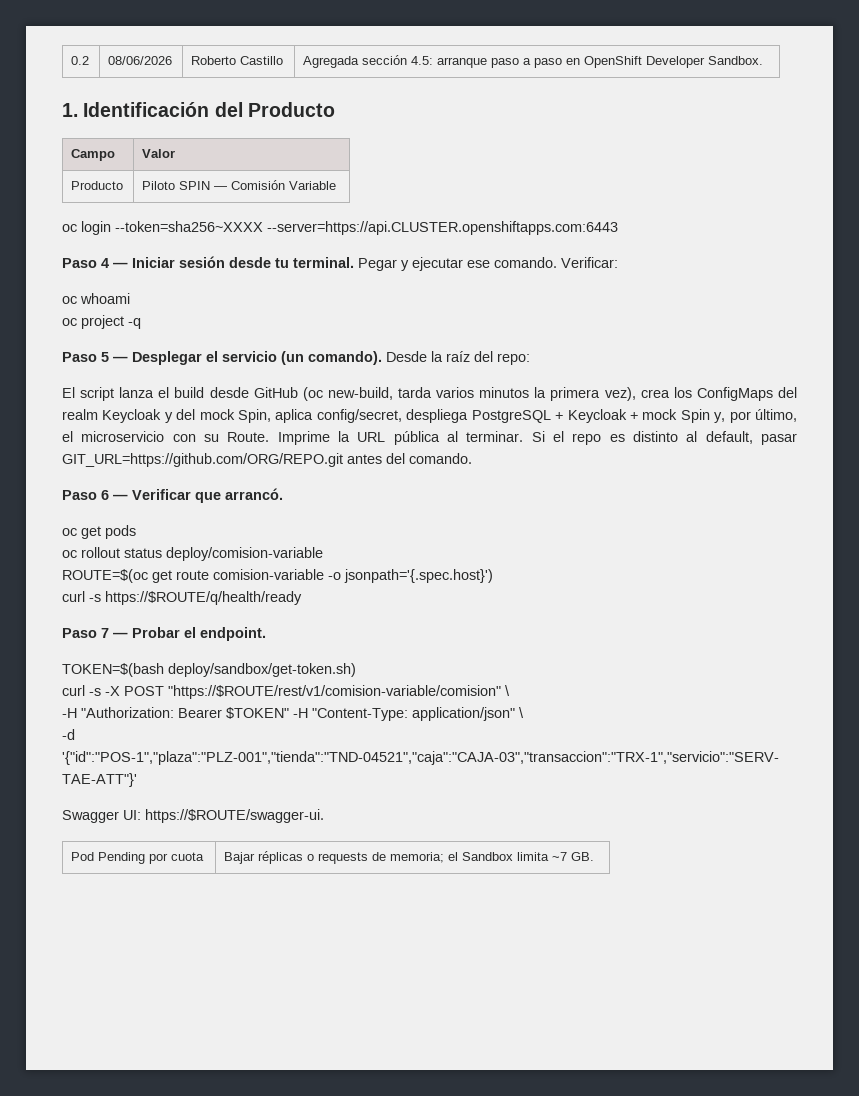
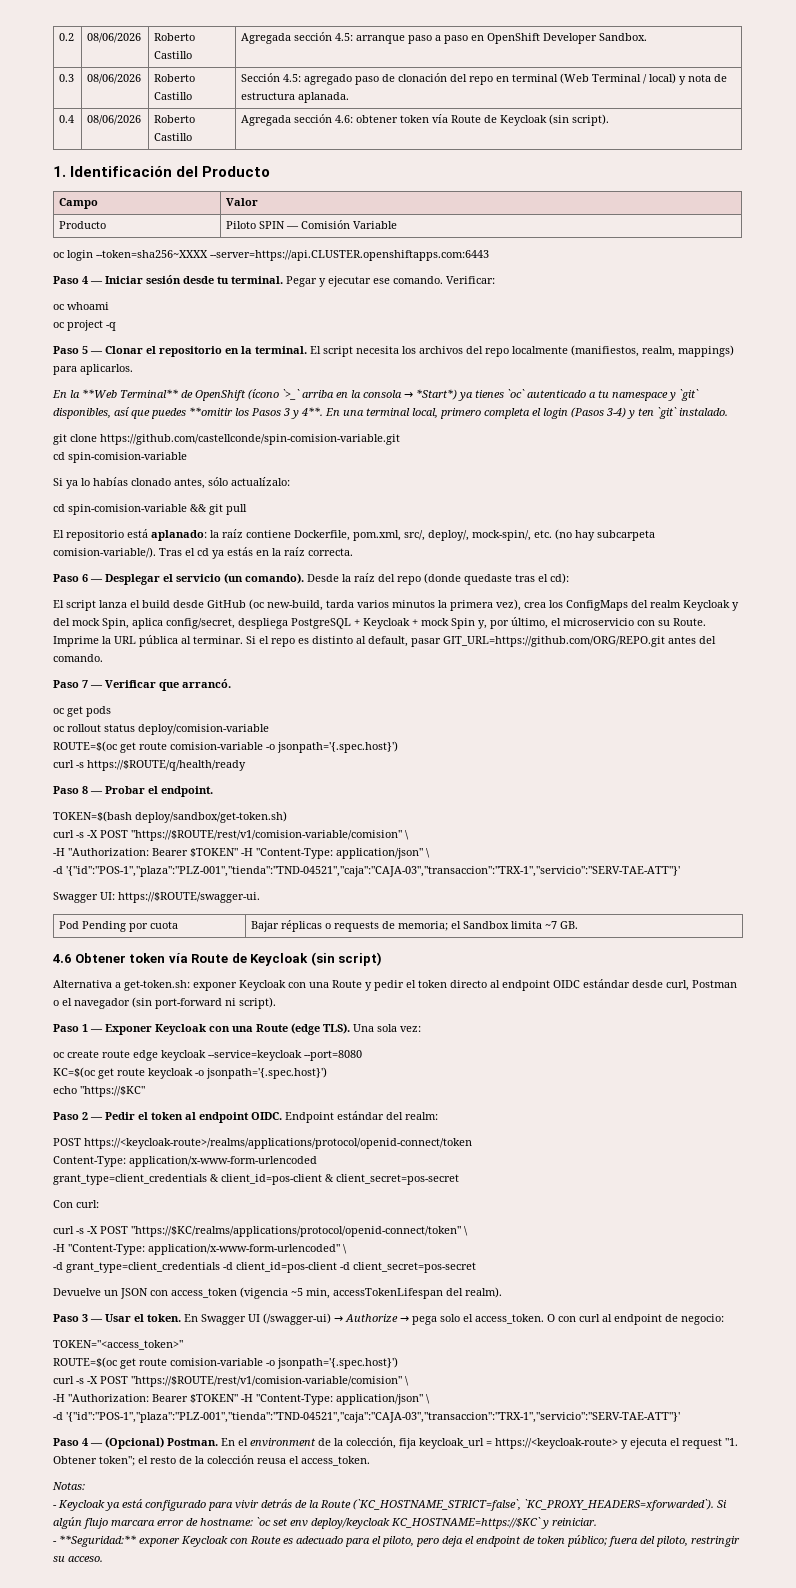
(764, 60) none -> [59,74,75,82] [87,74,142,84] [154,74,196,82] [154,92,193,100] [241,73,728,85] [241,92,350,103] [59,115,75,123] [87,115,142,125] [154,115,196,123] [154,133,193,141] [241,114,610,126] // 0.3 | 08/06/2026 | Roberto Castillo | Sección 4.5: agregado paso de clonación del repo en terminal (Web Terminal / local) y nota de estructura aplanada. // 0.4 | 08/06/2026 | Roberto Castillo | Agregada sección 4.6: obtener token vía Route de Keycloak (sin script).
(128, 359) none -> [105,345,734,357] [53,364,133,375] [52,389,699,401] [53,407,728,419] [53,434,400,445] [53,452,187,463] [53,477,290,489] [53,504,247,515] [53,529,655,541] [53,547,353,559] [53,574,103,582] Clonar el repositorio en la terminal. El script necesita los archivos del repo localmente (manifiestos, realm, mappings) para aplicarlos. // En la **Web Terminal** de OpenShift (ícono `>_` arriba en la consola → *Start*) ya tienes `oc` autenticado a tu namespace y `git` disponibles, así que puedes **omitir los Pasos 3 y 4**. En una terminal local, primero completa el login (Pasos 3-4) y ten `git` instalado. // git clone https://github.com/castellconde/spin-comision-variable.git // cd spin-comision-variable // Si ya lo habías clonado antes, sólo actualízalo: // cd spin-comision-variable && git pull // El repositorio está aplanado: la raíz contiene Dockerfile, pom.xml, src/, deploy/, mock-spin/, etc. (no hay subcarpeta comision-variable/). Tras el cd ya estás en la raíz correcta. // Paso 6 —
[497,353,530,365] repo: -> [397,573,569,585] repo (donde quedaste tras el cd):
[101,490,109,500] 6 -> [82,680,88,688] 7
[101,628,109,638] 7 -> [82,786,88,794] 8
(595, 856) none -> [53,952,383,966] [53,979,737,991] [53,997,276,1009] [53,1023,421,1035] [53,1050,362,1061] [53,1067,327,1079] [53,1086,145,1097] [53,1111,438,1123] [53,1138,472,1149] [53,1156,317,1167] [53,1174,459,1185] [53,1200,99,1208] [53,1226,468,1237] [53,1244,347,1255] [53,1262,476,1273] [53,1287,502,1299] [53,1313,724,1325] [53,1340,183,1350] [53,1357,398,1369] [53,1376,409,1387] [53,1394,430,1405] [53,1412,680,1423] [53,1437,738,1449] [53,1455,370,1466] [52,1482,85,1490] [53,1499,727,1511] [53,1517,597,1529] [53,1535,740,1547] [53,1556,103,1562] // 4.6 Obtener token vía Route de Keycloak (sin script) // Alternativa a get-token.sh: exponer Keycloak con una Route y pedir el token directo al endpoint OIDC estándar desde curl, Postman o el navegador (sin port-forward ni script). // Paso 1 — Exponer Keycloak con una Route (edge TLS). Una sola vez: // oc create route edge keycloak --service=keycloak --port=8080 // KC=$(oc get route keycloak -o jsonpath='{.spec.host}') // echo "https://$KC" // Paso 2 — Pedir el token al endpoint OIDC. Endpoint estándar del realm: // POST https://<keycloak-route>/realms/applications/protocol/openid-connect/token // Content-Type: application/x-www-form-urlencoded // grant_type=client_credentials & client_id=pos-client & client_secret=pos-secret // Con curl: // curl -s -X POST "https://$KC/realms/applications/protocol/openid-connect/token" \ // -H "Content-Type: application/x-www-form-urlencoded" \ // -d grant_type=client_credentials -d client_id=pos-client -d client_secret=pos-secret // Devuelve un JSON con access_token (vigencia ~5 min, accessTokenLifespan del realm). // Paso 3 — Usar el token. En Swagger UI (/swagger-ui) → Authorize → pega solo el access_token. O con curl al endpoint de negocio: // TOKEN="<access_token>" // ROUTE=$(oc get route comision-variable -o jsonpath='{.spec.host}') // curl -s -X POST "https://$ROUTE/rest/v1/comision-variable/comision" \ // -H "Authorization: Bearer $TOKEN" -H "Content-Type: application/json" \ // -d '{"id":"POS-1","plaza":"PLZ-001","tienda":"TND-04521","caja":"CAJA-03","transaccion":"TRX-1","servicio":"SERV-TAE-ATT"}' // Paso 4 — (Opcional) Postman. En el environment de la colección, fija keycloak_url = https://<keycloak-route> y ejecuta el request "1. Obtener token"; el resto de la colección reusa el access_token. // Notas: // - Keycloak ya está configurado para vivir detrás de la Route (`KC_HOSTNAME_STRICT=false`, `KC_PROXY_HEADERS=xforwarded`). Si algún flujo marcara error de hostname: `oc set env deploy/keycloak KC_HOSTNAME=https://$KC` y reiniciar. // - **Seguridad:** exponer Keycloak con Route es adecuado para el piloto, pero deja el endpoint de token público; fuera del piloto, restringir su acceso.

